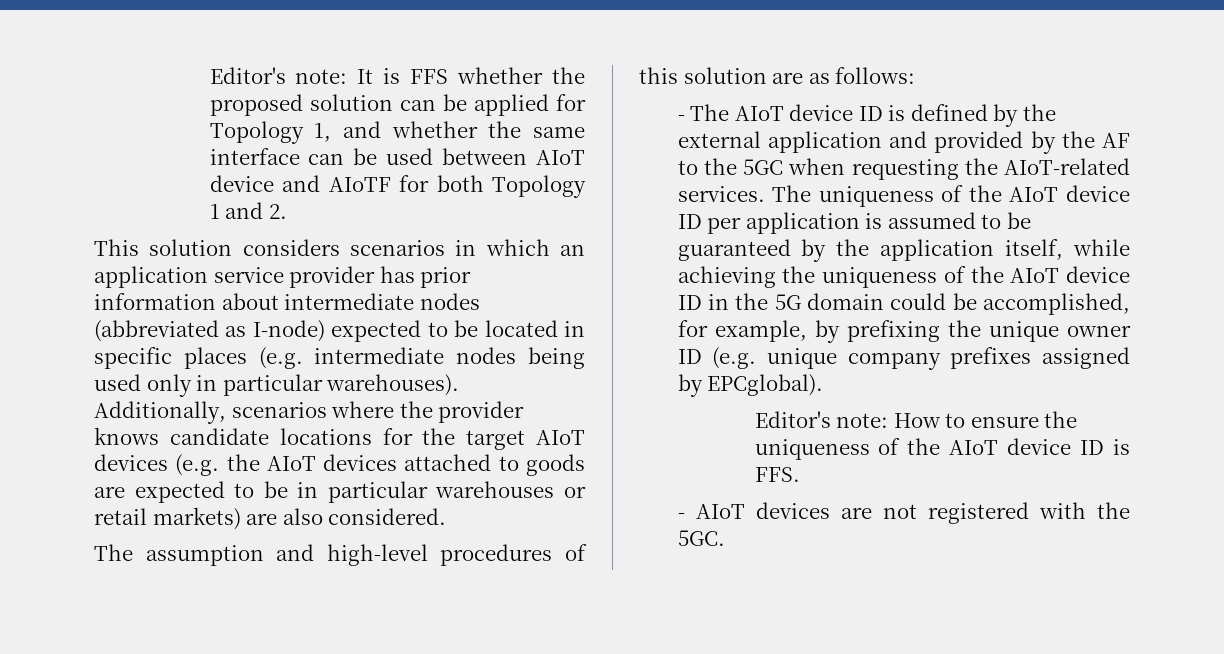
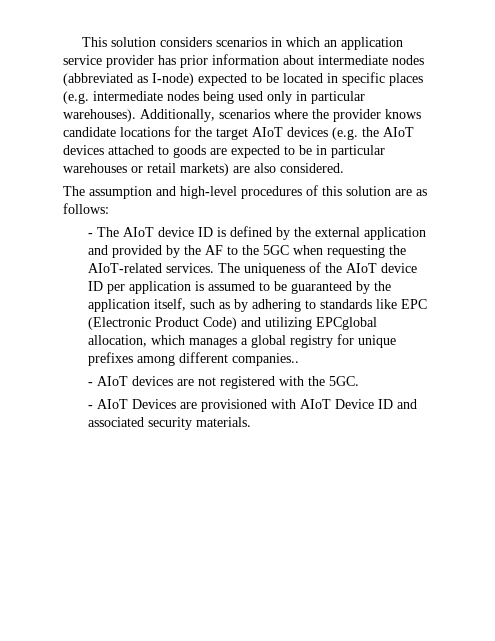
[209,67,585,84] [209,94,586,116] [209,121,585,144] [209,148,585,165] [209,175,586,198] [209,202,287,219] Editor's note: It is FFS whether the proposed solution can be applied for Topology 1, and whether the same interface can be used between AIoT device and AIoTF for both Topology 1 and 2. // -> (82, 42) none
[1073,239,1130,256] [677,266,1130,288] [677,293,1130,315] [677,320,1131,343] [677,347,1130,370] [677,374,824,397] [754,411,1078,428] [754,438,1130,460] [754,467,800,482] while achieving the uniqueness of the AIoT device ID in the 5G domain could be accomplished, for example, by prefixing the unique owner ID (e.g. unique company prefixes assigned by EPCglobal). // Editor's note: How to ensure the uniqueness of the AIoT device ID is FFS. -> [190,299,428,312] [88,317,378,330] [88,334,397,348] [88,352,300,366] such as by adhering to standards like EPC (Electronic Product Code) and utilizing EPCglobal allocation, which manages a global registry for unique prefixes among different companies..
(725, 538) none -> [88,399,418,412] [88,417,252,430] // - AIoT Devices are provisioned with AIoT Device ID and associated security materials.

